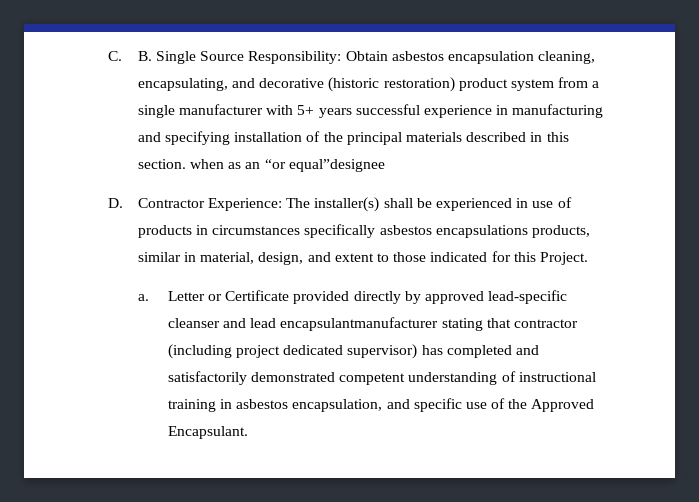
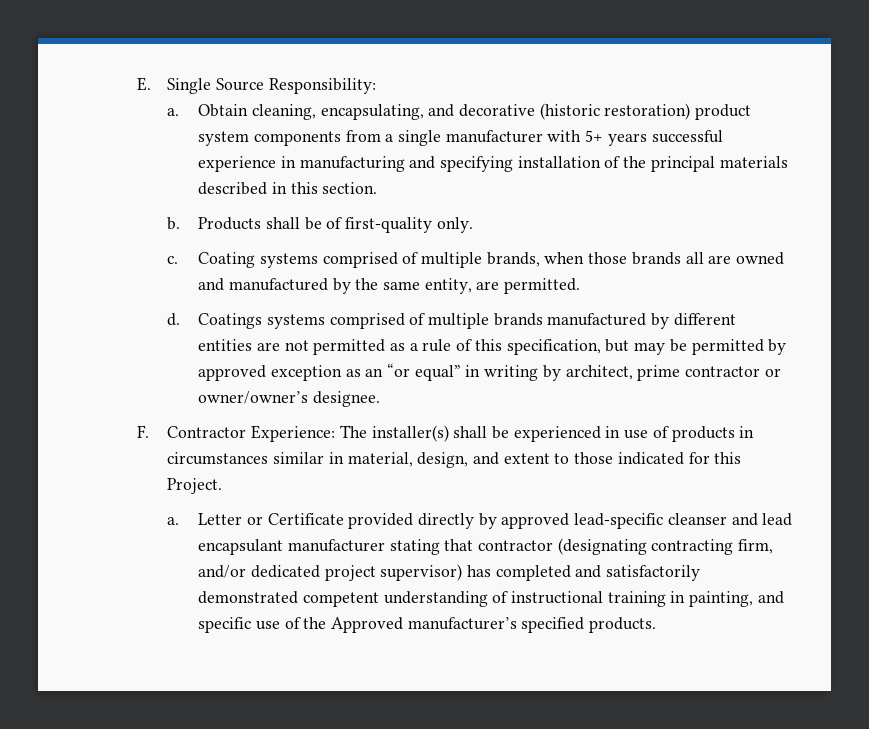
[107,51,152,61] C. B. -> [136,77,151,91] E.
[345,51,534,64] Obtain asbestos encapsulation -> [167,104,249,117] // a. Obtain
(554, 85) none -> [253,131,341,146] components
[190,159,385,172] [107,198,123,208] when as an “or equal”designee // D. -> [167,217,473,233] [167,252,785,268] [198,278,581,294] [167,313,736,329] [198,339,787,355] [198,363,781,381] [198,391,380,407] [136,425,149,438] // b. Products shall be of first-quality only. // c. Coating systems comprised of multiple brands, when those brands all are owned and manufactured by the same entity, are permitted. // d. Coatings systems comprised of multiple brands manufactured by different entities are not permitted as a rule of this specification, but may be permitted by approved exception as an “or equal” in writing by architect, prime contractor or owner/owner’s designee. // F.
[304,224,590,238] specifically asbestos encapsulations products, -> (269, 458) none
[280,317,439,331] encapsulantmanufacturer -> [198,539,385,555] encapsulant manufacturer
[167,344,344,359] (including project dedicated -> [557,538,774,555] [198,565,376,581] (designating contracting firm, and/or dedicated project
[236,399,383,412] asbestos encapsulation, -> [689,591,754,607] painting,
[167,426,248,439] Encapsulant. -> [407,617,657,633] manufacturer’s specified products.

